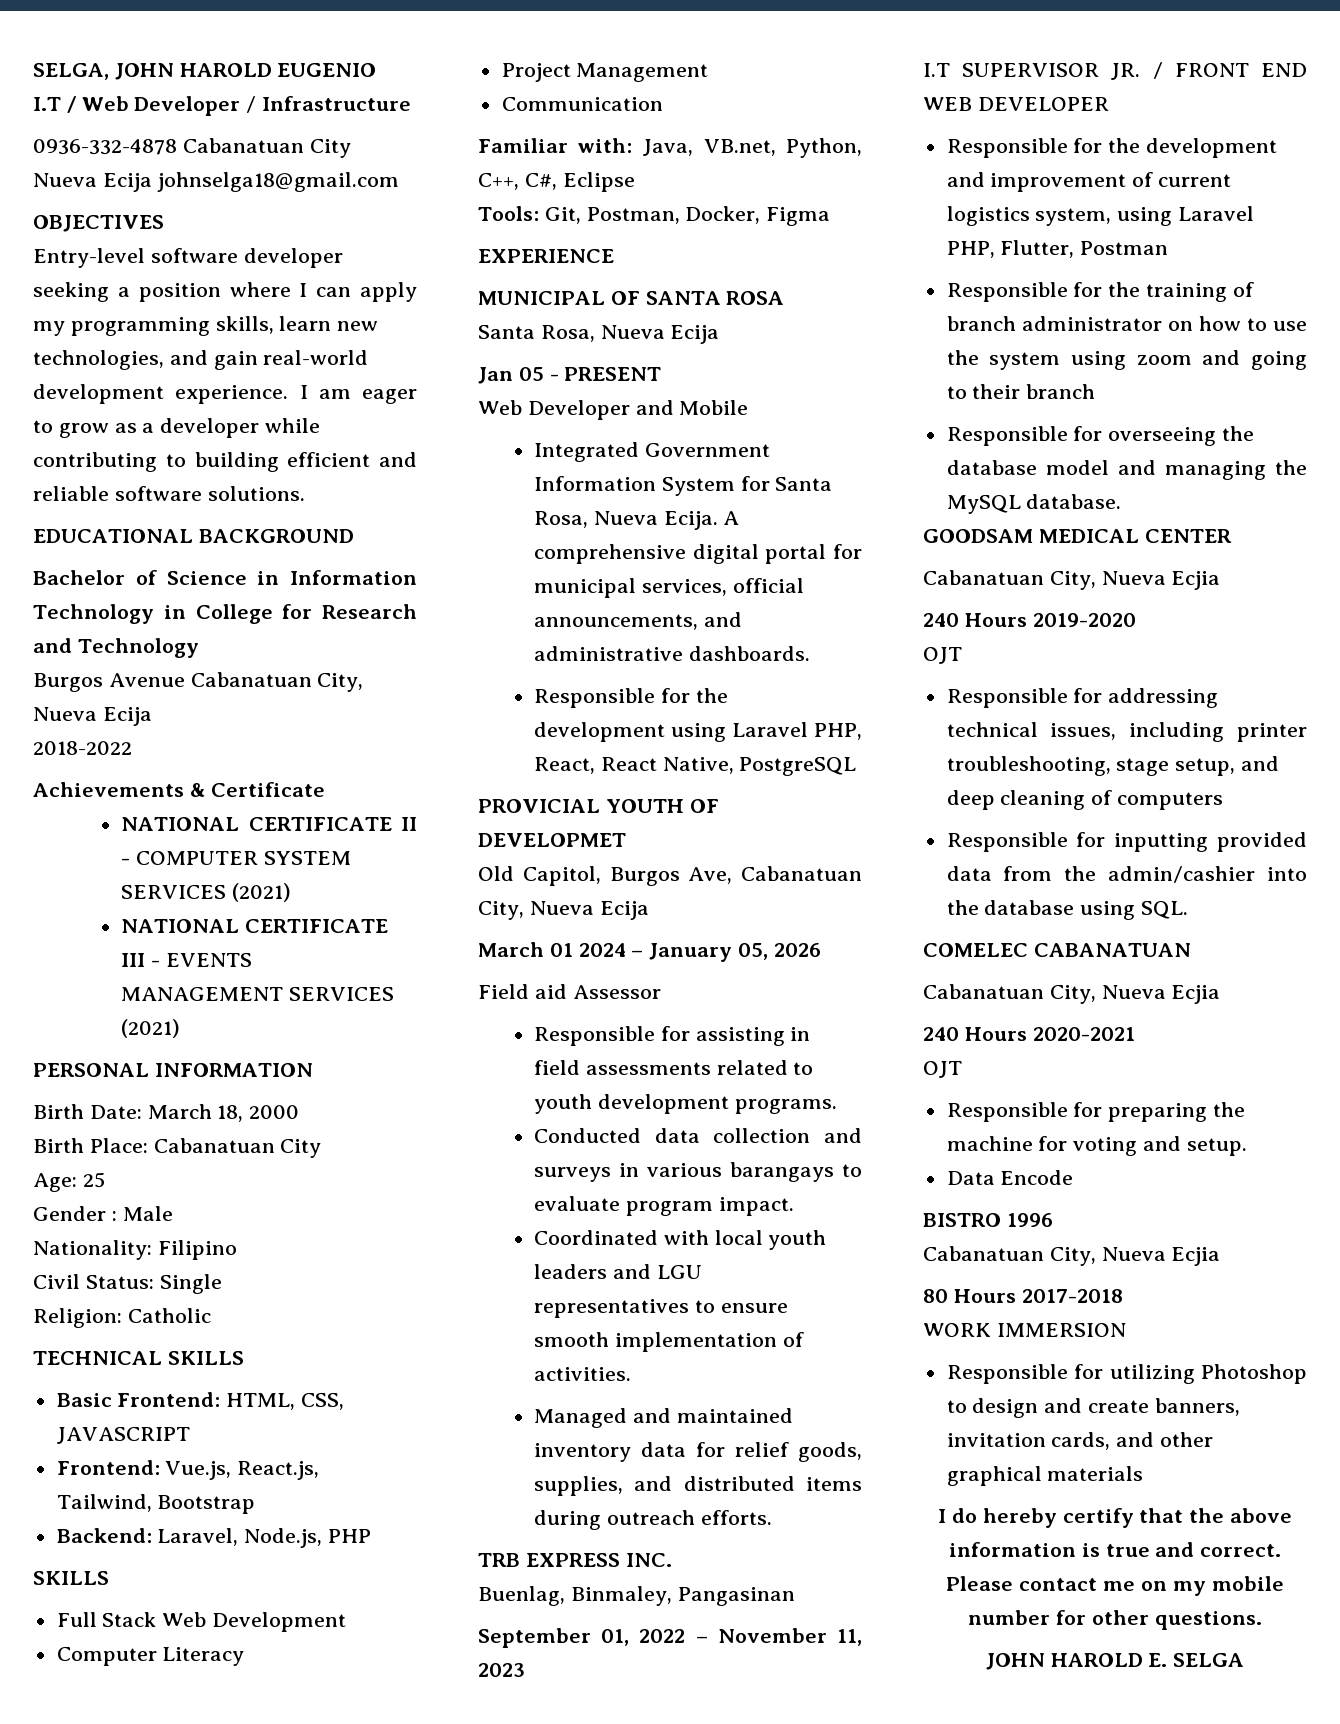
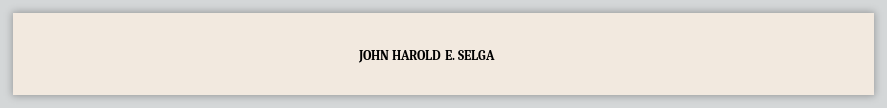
[33,63,377,80] [33,96,411,116] [33,138,351,158] [33,172,399,192] [33,215,164,232] [33,248,343,268] [33,282,417,302] [33,316,379,336] [33,350,369,370] [33,384,417,404] [33,418,321,438] [33,452,417,472] [33,486,305,501] [33,529,354,543] [33,570,417,585] [33,604,417,624] [33,638,199,658] [33,672,364,692] [33,707,152,726] [33,741,132,755] [33,782,325,797] [121,817,417,831] [121,851,352,865] [121,883,292,902] [121,919,389,933] [121,953,253,967] [121,987,395,1001] [121,1019,181,1038] [33,1063,313,1077] [33,1104,300,1122] [33,1138,322,1158] [33,1172,105,1192] [33,1206,173,1221] [33,1240,237,1260] [33,1274,222,1294] [33,1308,211,1328] [33,1351,244,1365] [56,1392,345,1410] [56,1427,190,1444] [56,1460,320,1480] [56,1494,256,1514] [56,1528,372,1548] [33,1571,109,1585] [56,1612,347,1632] [56,1647,245,1666] [501,63,709,82] [501,97,663,111] [478,138,862,158] [478,172,635,192] [478,206,831,226] [478,249,614,263] [478,291,785,305] [478,325,720,344] [478,367,662,384] [478,400,749,420] [534,442,770,462] [534,476,833,496] [534,511,740,530] [534,544,862,564] [534,578,804,598] [534,612,742,630] [534,646,810,661] [534,688,728,708] [534,722,862,742] [534,757,857,776] [478,799,719,813] [478,833,626,847] [478,866,862,886] [478,901,649,920] [478,942,821,962] [478,984,661,999] [534,1026,811,1046] [534,1060,814,1075] [534,1094,837,1114] [534,1128,862,1143] [534,1162,862,1182] [534,1196,794,1216] [534,1230,827,1250] [534,1264,702,1279] [534,1299,788,1318] [534,1332,804,1352] [534,1367,632,1381] [534,1408,793,1428] [534,1442,862,1462] [534,1476,862,1496] [534,1510,772,1530] [478,1553,672,1567] [478,1586,795,1606] [478,1628,862,1648] [478,1663,525,1677] [923,62,1307,80] [923,97,1109,111] [946,138,1278,158] [946,172,1232,192] [946,206,1255,226] [946,240,1169,258] [946,282,1254,302] [946,316,1307,331] [946,350,1307,370] [946,384,1096,399] [946,426,1255,446] [946,460,1307,480] [946,494,1122,514] [923,529,1232,543] [923,570,1221,590] [923,613,1136,627] [923,647,962,664] [946,688,1219,708] [946,722,1307,742] [946,756,1280,776] [946,790,1224,810] [946,832,1307,852] [946,866,1307,883] [946,900,1189,920] [923,943,1191,957] [923,984,1221,1004] [923,1027,1135,1041] [923,1061,962,1078] [946,1102,1246,1122] [946,1136,1247,1156] [946,1170,1074,1185] [923,1213,1053,1227] [923,1246,1221,1266] [923,1289,1123,1303] [923,1323,1126,1337] [946,1364,1307,1384] [946,1398,1240,1418] [946,1432,1214,1450] [946,1466,1144,1486] [938,1508,1292,1528] [948,1542,1282,1557] [946,1576,1284,1596] [968,1610,1262,1630] SELGA, JOHN HAROLD EUGENIO // I.T / Web Developer / Infrastructure // 0936-332-4878 Cabanatuan City Nueva Ecija johnselga18@gmail.com // OBJECTIVES // Entry-level software developer seeking a position where I can apply my programming skills, learn new technologies, and gain real-world development experience. I am eager to grow as a developer while contributing to building efficient and reliable software solutions. // EDUCATIONAL BACKGROUND // Bachelor of Science in Information Technology in College for Research and Technology // Burgos Avenue Cabanatuan City, Nueva Ecija // 2018-2022 // Achievements & Certificate // NATIONAL CERTIFICATE II - COMPUTER SYSTEM SERVICES (2021) // NATIONAL CERTIFICATE III - EVENTS MANAGEMENT SERVICES (2021) // PERSONAL INFORMATION // Birth Date: March 18, 2000 // Birth Place: Cabanatuan City // Age: 25 // Gender : Male // Nationality: Filipino // Civil Status: Single // Religion: Catholic // TECHNICAL SKILLS // Basic Frontend: HTML, CSS, JAVASCRIPT // Frontend: Vue.js, React.js, Tailwind, Bootstrap // Backend: Laravel, Node.js, PHP // SKILLS // Full Stack Web Development // Computer Literacy // Project Management // Communication // Familiar with: Java, VB.net, Python, C++, C#, Eclipse // Tools: Git, Postman, Docker, Figma // EXPERIENCE // MUNICIPAL OF SANTA ROSA // Santa Rosa, Nueva Ecija // Jan 05 - PRESENT // Web Developer and Mobile // Integrated Government Information System for Santa Rosa, Nueva Ecija. A comprehensive digital portal for municipal services, official announcements, and administrative dashboards. // Responsible for the development using Laravel PHP, React, React Native, PostgreSQL // PROVICIAL YOUTH OF DEVELOPMET // Old Capitol, Burgos Ave, Cabanatuan City, Nueva Ecija // March 01 2024 – January 05, 2026 // Field aid Assessor // Responsible for assisting in field assessments related to youth development programs. // Conducted data collection and surveys in various barangays to evaluate program impact. // Coordinated with local youth leaders and LGU representatives to ensure smooth implementation of activities. // Managed and maintained inventory data for relief goods, supplies, and distributed items during outreach efforts. // TRB EXPRESS INC. // Buenlag, Binmaley, Pangasinan // September 01, 2022 – November 11, 2023 // I.T SUPERVISOR JR. / FRONT END WEB DEVELOPER // Responsible for the development and improvement of current logistics system, using Laravel PHP, Flutter, Postman // Responsible for the training of branch administrator on how to use the system using zoom and going to their branch // Responsible for overseeing the database model and managing the MySQL database. // GOODSAM MEDICAL CENTER // Cabanatuan City, Nueva Ecjia // 240 Hours 2019-2020 // OJT // Responsible for addressing technical issues, including printer troubleshooting, stage setup, and deep cleaning of computers // Responsible for inputting provided data from the admin/cashier into the database using SQL. // COMELEC CABANATUAN // Cabanatuan City, Nueva Ecjia // 240 Hours 2020-2021 // OJT // Responsible for preparing the machine for voting and setup. // Data Encode // BISTRO 1996 // Cabanatuan City, Nueva Ecjia // 80 Hours 2017-2018 // WORK IMMERSION // Responsible for utilizing Photoshop to design and create banners, invitation cards, and other graphical materials // I do hereby certify that the above information is true and correct. Please contact me on my mobile number for other questions. // -> (357, 56) none

